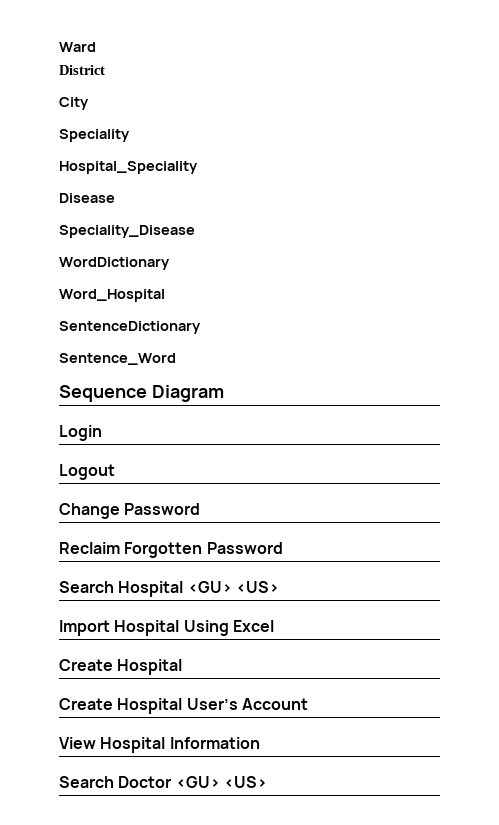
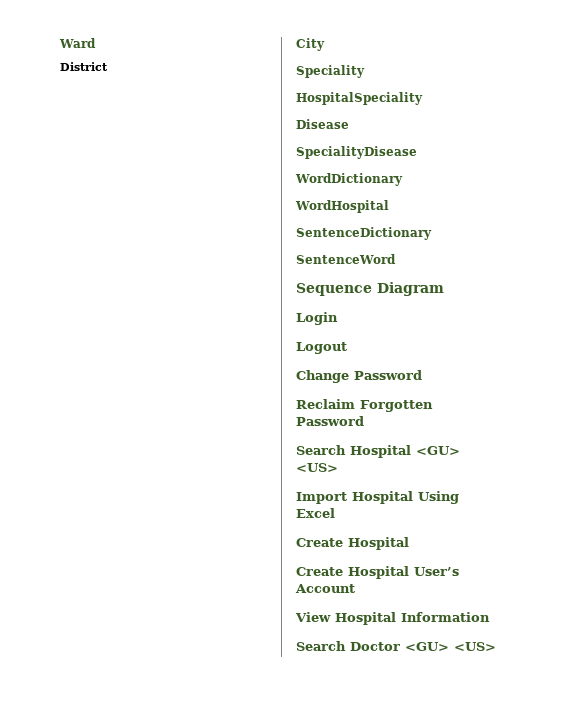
[59,161,198,174] Hospital_Speciality -> [296,92,423,105] HospitalSpeciality
[59,225,195,238] Speciality_Disease -> [296,146,417,159] SpecialityDisease
[59,289,165,302] Word_Hospital -> [295,200,389,213] WordHospital
[59,353,176,365] Sentence_Word -> [296,254,396,264] SentenceWord

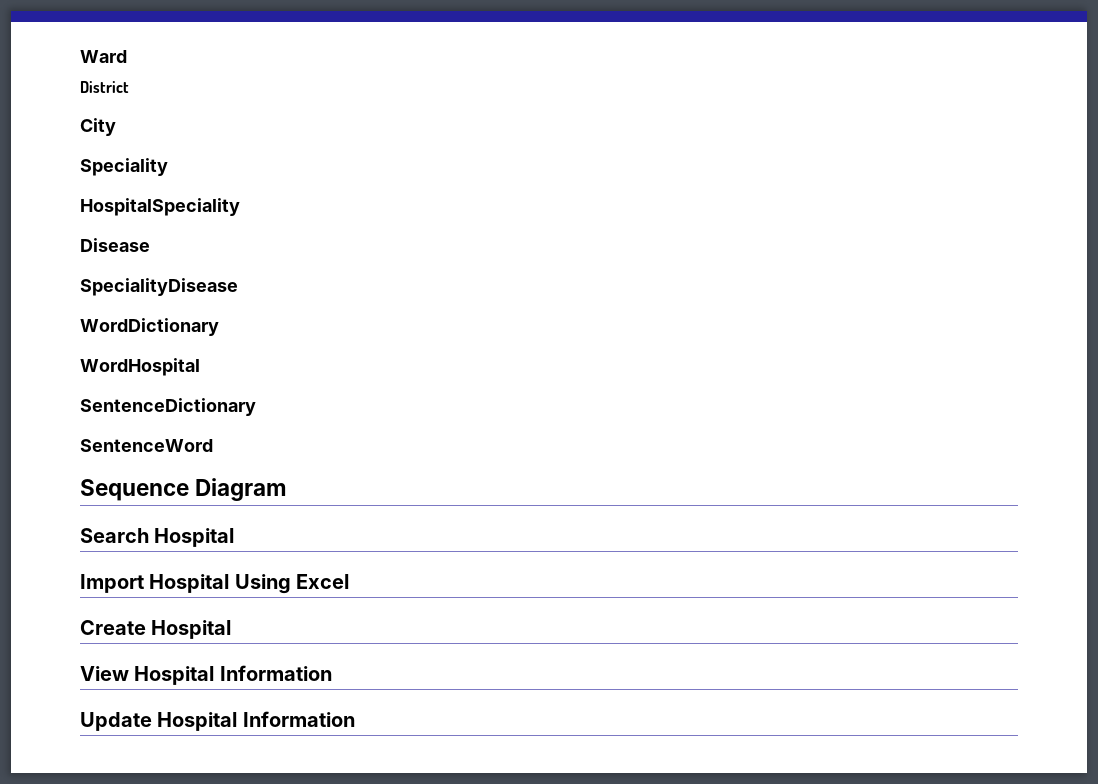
[296,312,338,325] [296,342,347,354] [296,370,422,383] [296,399,433,412] [296,416,364,426] // Login // Logout // Change Password // Reclaim Forgotten Password -> (288, 489) none
[416,446,460,455] [296,463,338,472] <GU> <US> -> (235, 537) none
[296,566,459,579] [295,584,355,593] // Create Hospital User’s Account -> (232, 629) none
[296,641,496,651] Search Doctor <GU> <US> -> [80,711,355,731] Update Hospital Information

